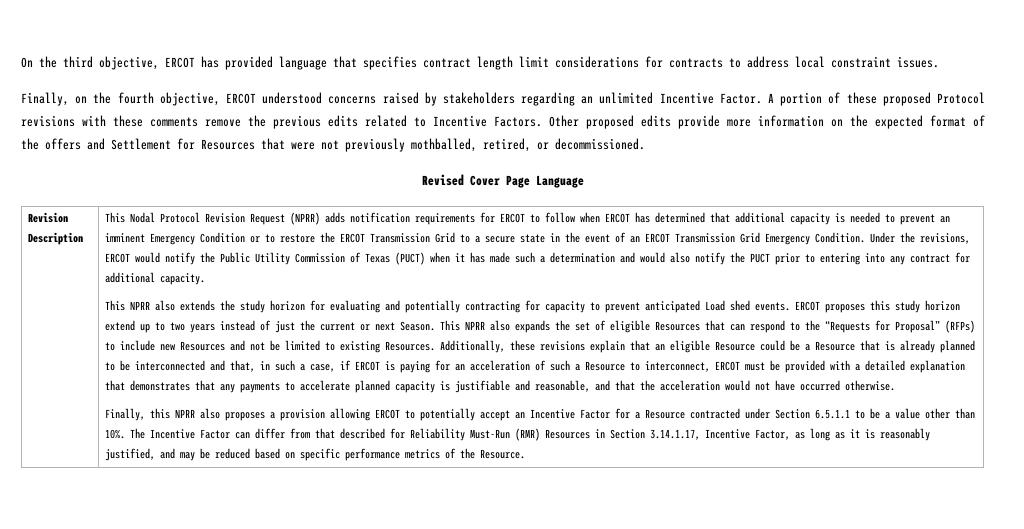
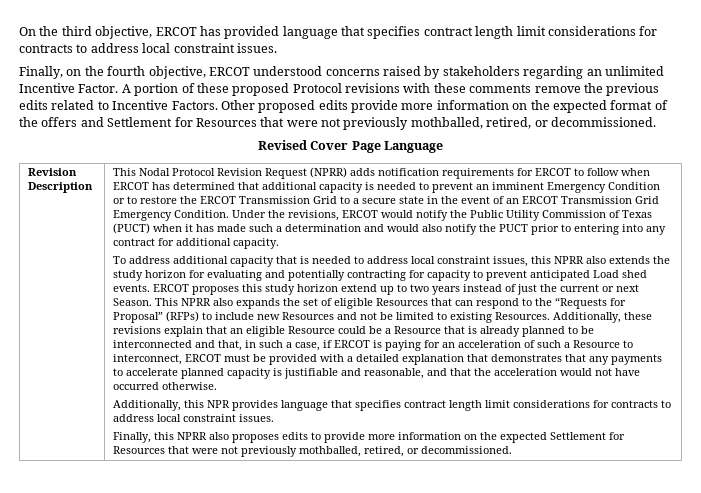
[105,300,126,311] This -> [112,256,551,267] To address additional capacity that is needed to address local constraint issues, this
(896, 385) none -> [112,400,671,411] [112,414,274,422] // Additionally, this NPR provides language that specifies contract length limit considerations for contracts to address local constraint issues.
[270,408,976,421] [105,428,931,441] [105,448,526,461] a provision allowing ERCOT to potentially accept an Incentive Factor for a Resource contracted under Section 6.5.1.1 to be a value other than 10%. The Incentive Factor can differ from that described for Reliability Must-Run (RMR) Resources in Section 3.14.1.17, Incentive Factor, as long as it is reasonably justified, and may be reduced based on specific performance metrics of the Resource. -> [281,432,625,443] [112,446,512,457] edits to provide more information on the expected Settlement for Resources that were not previously mothballed, retired, or decommissioned.

